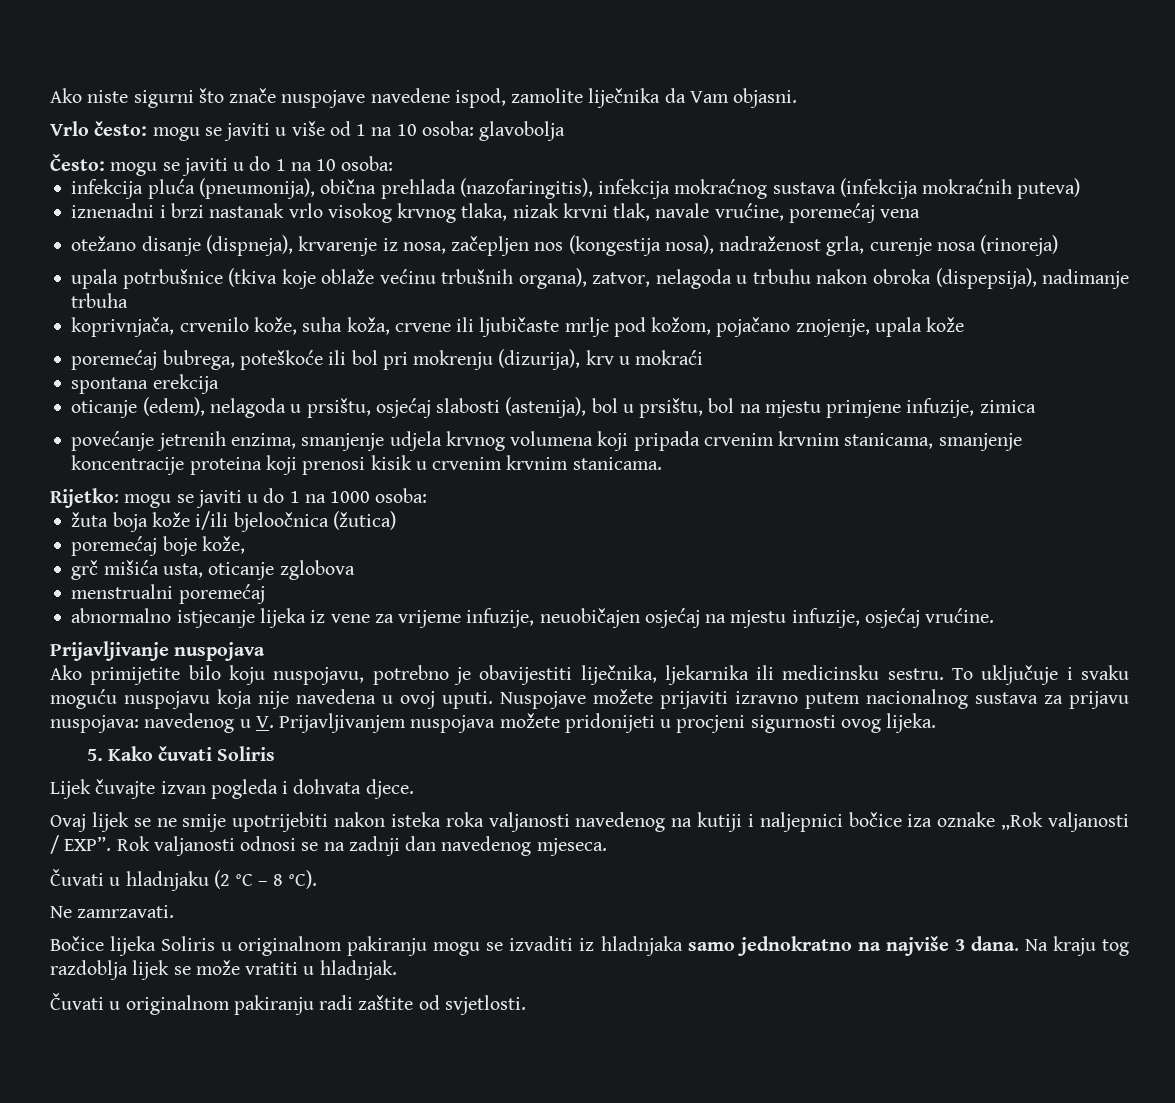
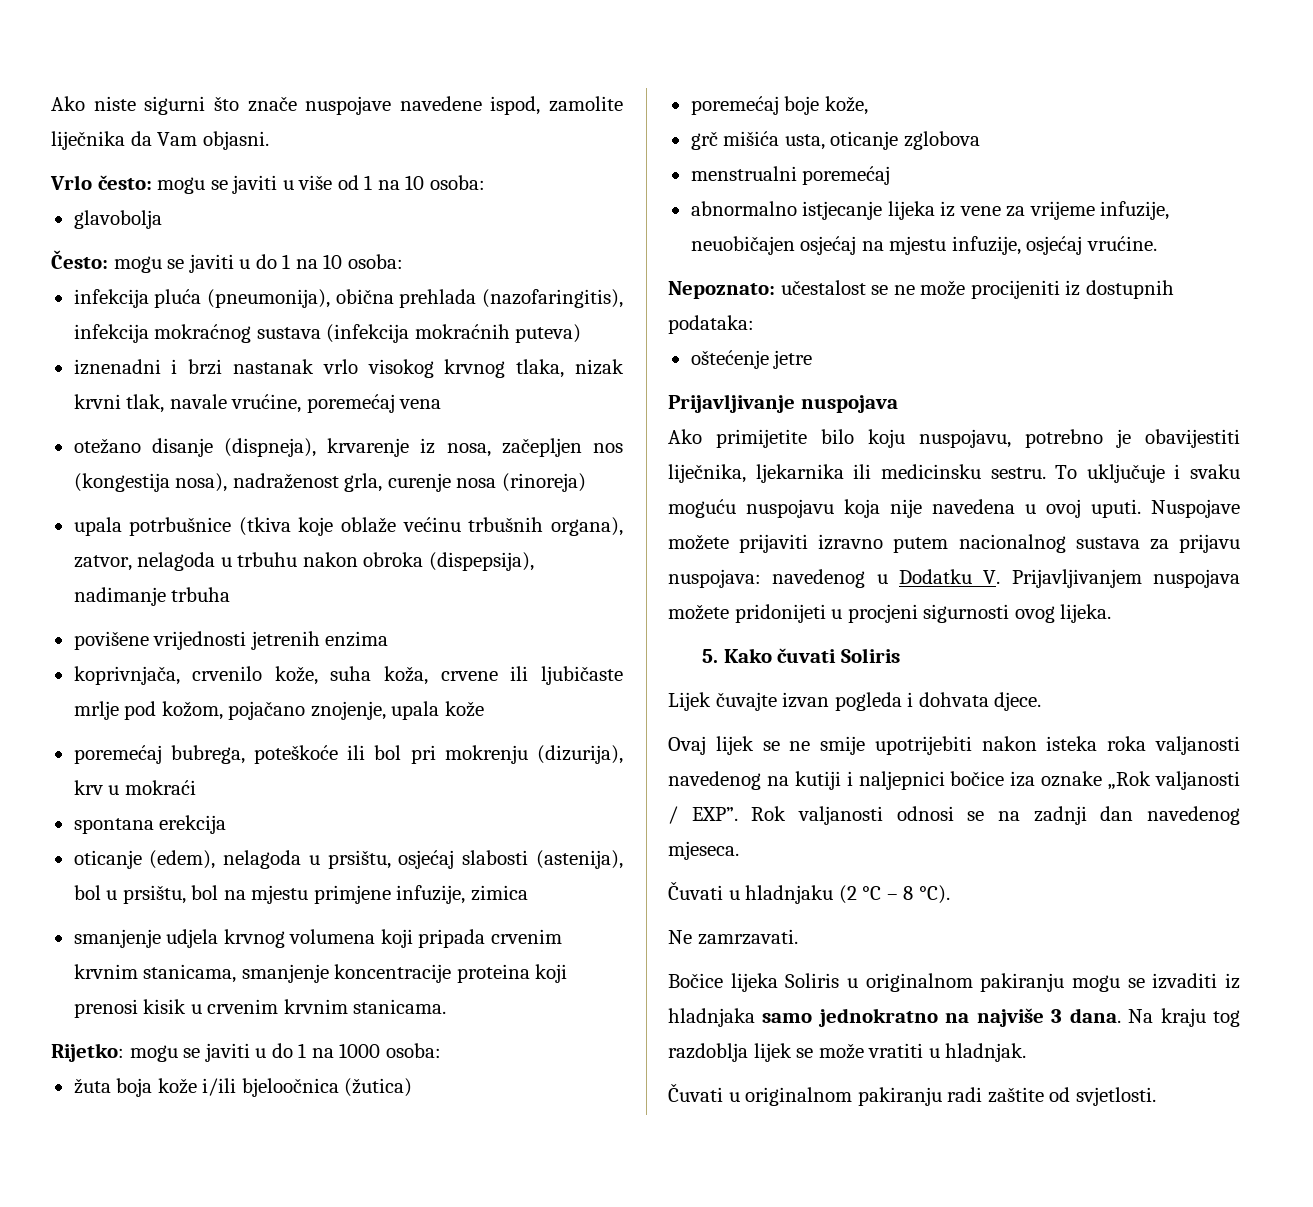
(474, 128) none -> (485, 182) //
(129, 300) none -> [73,631,389,650] // povišene vrijednosti jetrenih enzima
[71,431,296,451] povećanje jetrenih enzima, -> (528, 893) none
(995, 615) none -> [668,280,1174,299] [668,315,754,334] [690,350,813,369] // Nepoznato: učestalost se ne može procijeniti iz dostupnih podataka: // oštećenje jetre
(251, 723) none -> [899,569,972,584] Dodatku

